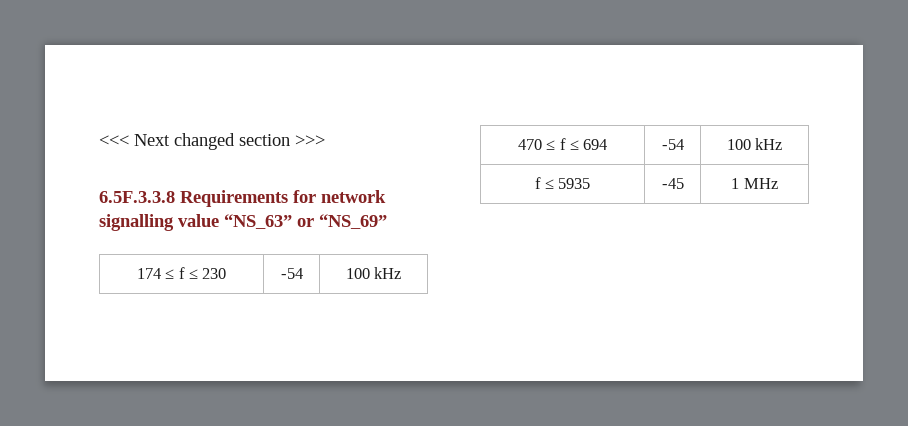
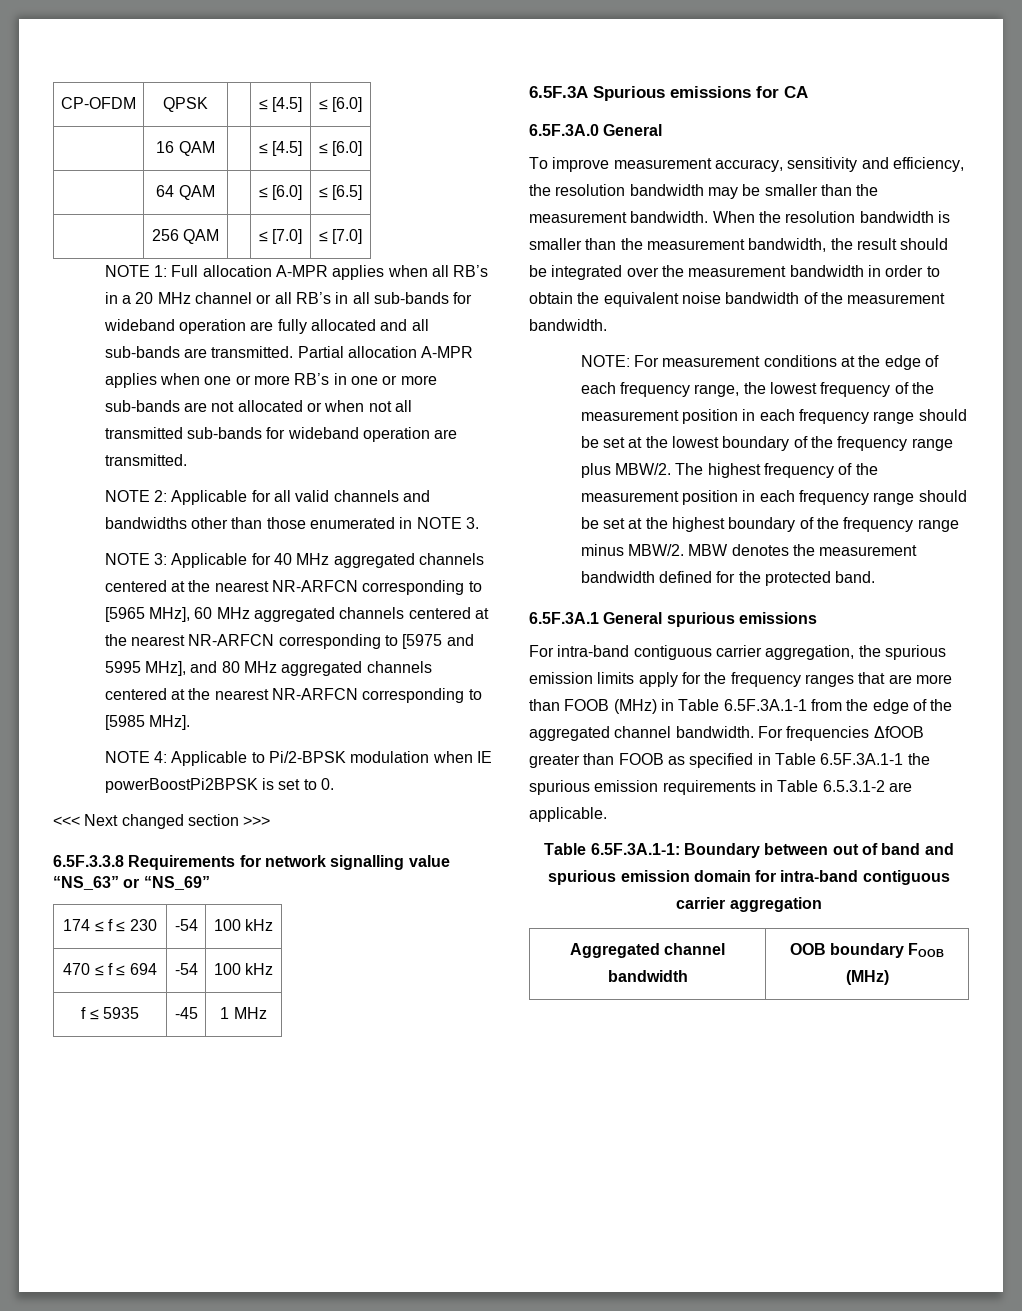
(99, 140) none -> [61,97,136,109] [163,97,208,112] [258,97,303,112] [318,97,363,112] [156,141,215,156] [258,141,303,156] [318,141,363,156] [156,185,215,200] [258,185,303,200] [318,185,363,200] [151,229,220,244] [258,229,303,244] [318,229,363,244] [104,265,489,280] [104,292,473,304] [103,319,429,334] [104,346,474,358] [104,373,437,388] [104,400,413,412] [104,427,458,442] [104,454,187,466] [104,490,431,505] [104,517,480,529] [104,553,485,568] [104,580,482,595] [104,607,490,622] [104,634,474,649] [104,661,432,676] [104,688,482,703] [104,715,191,730] [104,751,493,766] [104,778,335,793] CP-OFDM | QPSK | | ≤ [4.5] | ≤ [6.0] // | 16 QAM | | ≤ [4.5] | ≤ [6.0] // | 64 QAM | | ≤ [6.0] | ≤ [6.5] // | 256 QAM | | ≤ [7.0] | ≤ [7.0] // NOTE 1: Full allocation A-MPR applies when all RB’s in a 20 MHz channel or all RB’s in all sub-bands for wideband operation are fully allocated and all sub-bands are transmitted. Partial allocation A-MPR applies when one or more RB’s in one or more sub-bands are not allocated or when not all transmitted sub-bands for wideband operation are transmitted. // NOTE 2: Applicable for all valid channels and bandwidths other than those enumerated in NOTE 3. // NOTE 3: Applicable for 40 MHz aggregated channels centered at the nearest NR-ARFCN corresponding to [5965 MHz], 60 MHz aggregated channels centered at the nearest NR-ARFCN corresponding to [5975 and 5995 MHz], and 80 MHz aggregated channels centered at the nearest NR-ARFCN corresponding to [5985 MHz]. // NOTE 4: Applicable to Pi/2-BPSK modulation when IE powerBoostPi2BPSK is set to 0. //
(778, 183) none -> [529,86,808,101] [529,124,663,136] [529,157,964,172] [529,184,879,199] [529,211,950,223] [529,238,949,252] [529,265,940,280] [529,292,946,307] [529,319,607,331] [580,355,940,370] [580,382,935,397] [580,409,967,424] [580,436,953,451] [580,463,878,478] [580,490,967,505] [580,517,959,532] [580,544,918,556] [580,571,876,586] [529,612,817,627] [529,645,946,660] [529,672,952,687] [529,699,953,714] [529,726,924,741] [529,753,930,768] [529,780,912,795] [529,807,607,822] [544,843,954,858] [548,870,950,885] [676,897,822,912] [569,943,726,958] [607,970,688,982] [789,943,945,958] [845,970,889,985] // 6.5F.3A Spurious emissions for CA // 6.5F.3A.0 General // To improve measurement accuracy, sensitivity and efficiency, the resolution bandwidth may be smaller than the measurement bandwidth. When the resolution bandwidth is smaller than the measurement bandwidth, the result should be integrated over the measurement bandwidth in order to obtain the equivalent noise bandwidth of the measurement bandwidth. // NOTE: For measurement conditions at the edge of each frequency range, the lowest frequency of the measurement position in each frequency range should be set at the lowest boundary of the frequency range plus MBW/2. The highest frequency of the measurement position in each frequency range should be set at the highest boundary of the frequency range minus MBW/2. MBW denotes the measurement bandwidth defined for the protected band. // 6.5F.3A.1 General spurious emissions // For intra-band contiguous carrier aggregation, the spurious emission limits apply for the frequency ranges that are more than FOOB (MHz) in Table 6.5F.3A.1-1 from the edge of the aggregated channel bandwidth. For frequencies ΔfOOB greater than FOOB as specified in Table 6.5F.3A.1-1 the spurious emission requirements in Table 6.5.3.1-2 are applicable. // Table 6.5F.3A.1-1: Boundary between out of band and spurious emission domain for intra-band contiguous carrier aggregation // Aggregated channel bandwidth | OOB boundary FOOB (MHz)

